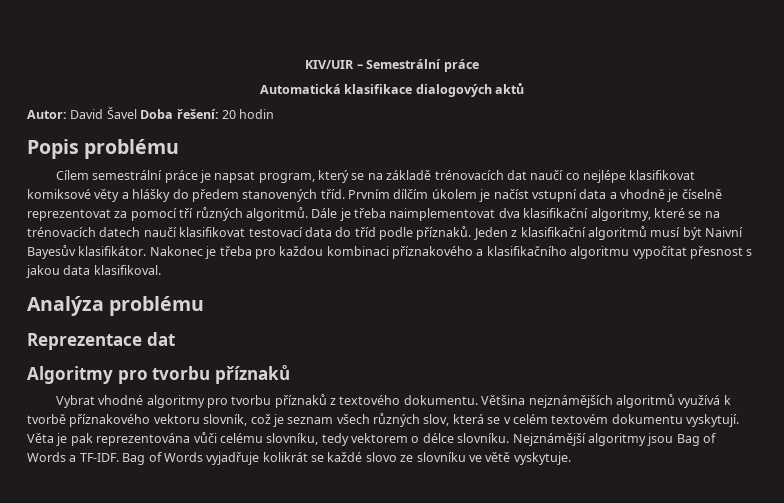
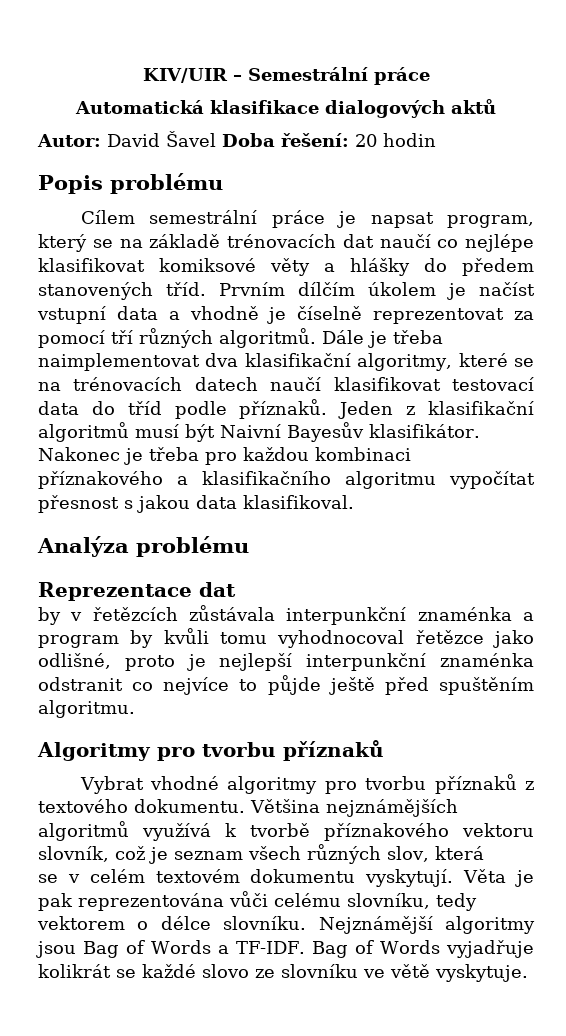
(175, 339) none -> [38,605,534,625] [38,628,534,648] [38,653,534,671] [38,675,534,695] [38,700,135,718] // by v řetězcích zůstávala interpunkční znaménka a program by kvůli tomu vyhodnocoval řetězce jako odlišné, proto je nejlepší interpunkční znaménka odstranit co nejvíce to půjde ještě před spuštěním algoritmu.
(484, 419) none -> (484, 853) //

